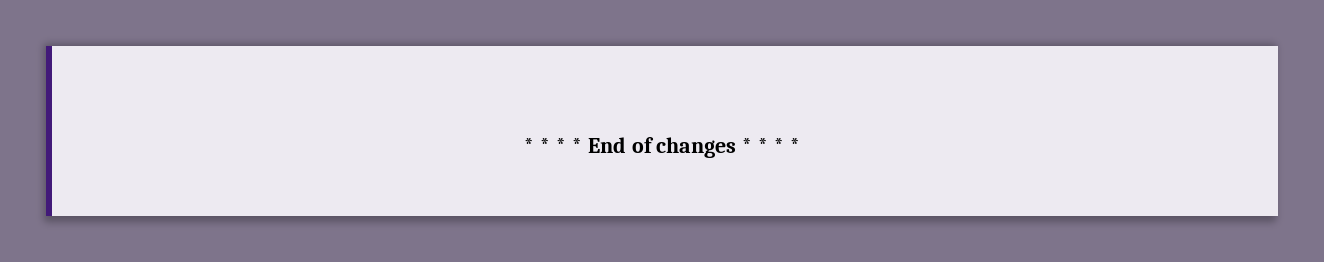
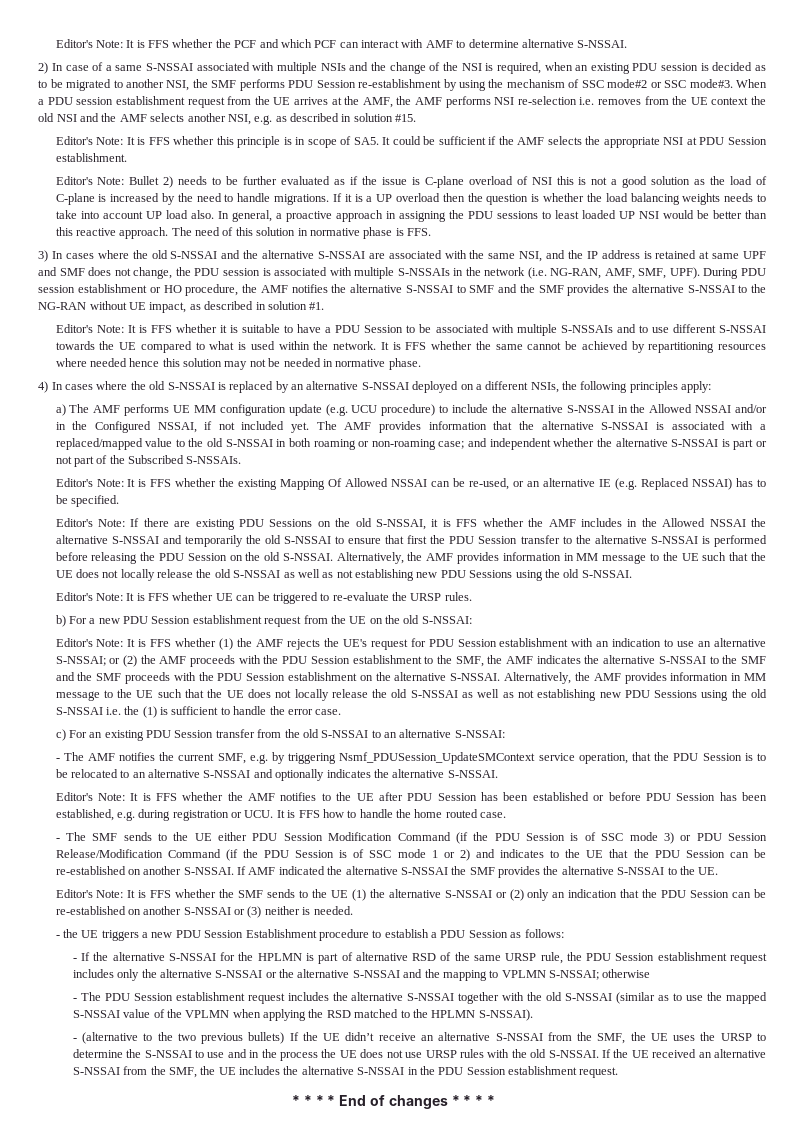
(523, 145) none -> [55,39,628,48] [38,62,766,74] [38,79,767,91] [38,96,766,108] [38,113,417,125] [55,136,768,148] [55,153,127,162] [55,176,768,188] [55,193,766,205] [55,210,768,222] [55,227,432,239] [38,250,767,262] [38,267,766,279] [38,284,766,296] [38,301,325,313] [55,324,766,336] [55,341,766,353] [55,358,421,370] [38,381,712,393] [55,404,767,416] [55,421,766,433] [55,438,767,450] [55,455,242,467] [55,478,766,490] [55,495,119,507] [55,518,767,530] [55,535,768,547] [55,552,767,564] [55,569,632,581] [55,592,472,604] [55,615,472,627] [55,638,767,650] [55,655,766,667] [55,672,766,684] [55,689,768,701] [55,706,342,718] [55,729,505,741] [55,752,767,764] [55,769,498,781] [55,792,767,801] [55,809,507,821] [55,832,767,844] [55,849,767,861] [55,866,719,878] [55,889,767,901] [55,906,353,918] [55,929,564,941] [72,952,767,964] [72,969,651,981] [72,992,768,1004] [72,1009,533,1021] [72,1032,766,1044] [72,1049,766,1061] [72,1066,619,1078] Editor's Note: It is FFS whether the PCF and which PCF can interact with AMF to determine alternative S-NSSAI. // 2) In case of a same S-NSSAI associated with multiple NSIs and the change of the NSI is required, when an existing PDU session is decided as to be migrated to another NSI, the SMF performs PDU Session re-establishment by using the mechanism of SSC mode#2 or SSC mode#3. When a PDU session establishment request from the UE arrives at the AMF, the AMF performs NSI re-selection i.e. removes from the UE context the old NSI and the AMF selects another NSI, e.g. as described in solution #15. // Editor's Note: It is FFS whether this principle is in scope of SA5. It could be sufficient if the AMF selects the appropriate NSI at PDU Session establishment. // Editor's Note: Bullet 2) needs to be further evaluated as if the issue is C-plane overload of NSI this is not a good solution as the load of C-plane is increased by the need to handle migrations. If it is a UP overload then the question is whether the load balancing weights needs to take into account UP load also. In general, a proactive approach in assigning the PDU sessions to least loaded UP NSI would be better than this reactive approach. The need of this solution in normative phase is FFS. // 3) In cases where the old S-NSSAI and the alternative S-NSSAI are associated with the same NSI, and the IP address is retained at same UPF and SMF does not change, the PDU session is associated with multiple S-NSSAIs in the network (i.e. NG-RAN, AMF, SMF, UPF). During PDU session establishment or HO procedure, the AMF notifies the alternative S-NSSAI to SMF and the SMF provides the alternative S-NSSAI to the NG-RAN without UE impact, as described in solution #1. // Editor's Note: It is FFS whether it is suitable to have a PDU Session to be associated with multiple S-NSSAIs and to use different S-NSSAI towards the UE compared to what is used within the network. It is FFS whether the same cannot be achieved by repartitioning resources where needed hence this solution may not be needed in normative phase. // 4) In cases where the old S-NSSAI is replaced by an alternative S-NSSAI deployed on a different NSIs, the following principles apply: // a) The AMF performs UE MM configuration update (e.g. UCU procedure) to include the alternative S-NSSAI in the Allowed NSSAI and/or in the Configured NSSAI, if not included yet. The AMF provides information that the alternative S-NSSAI is associated with a replaced/mapped value to the old S-NSSAI in both roaming or non-roaming case; and independent whether the alternative S-NSSAI is part or not part of the Subscribed S-NSSAIs. // Editor's Note: It is FFS whether the existing Mapping Of Allowed NSSAI can be re-used, or an alternative IE (e.g. Replaced NSSAI) has to be specified. // Editor's Note: If there are existing PDU Sessions on the old S-NSSAI, it is FFS whether the AMF includes in the Allowed NSSAI the alternative S-NSSAI and temporarily the old S-NSSAI to ensure that first the PDU Session transfer to the alternative S-NSSAI is performed before releasing the PDU Session on the old S-NSSAI. Alternatively, the AMF provides information in MM message to the UE such that the UE does not locally release the old S-NSSAI as well as not establishing new PDU Sessions using the old S-NSSAI. // Editor's Note: It is FFS whether UE can be triggered to re-evaluate the URSP rules. // b) For a new PDU Session establishment request from the UE on the old S-NSSAI: // Editor's Note: It is FFS whether (1) the AMF rejects the UE's request for PDU Session establishment with an indication to use an alternative S-NSSAI; or (2) the AMF proceeds with the PDU Session establishment to the SMF, the AMF indicates the alternative S-NSSAI to the SMF and the SMF proceeds with the PDU Session establishment on the alternative S-NSSAI. Alternatively, the AMF provides information in MM message to the UE such that the UE does not locally release the old S-NSSAI as well as not establishing new PDU Sessions using the old S-NSSAI i.e. the (1) is sufficient to handle the error case. // c) For an existing PDU Session transfer from the old S-NSSAI to an alternative S-NSSAI: // - The AMF notifies the current SMF, e.g. by triggering Nsmf_PDUSession_UpdateSMContext service operation, that the PDU Session is to be relocated to an alternative S-NSSAI and optionally indicates the alternative S-NSSAI. // Editor's Note: It is FFS whether the AMF notifies to the UE after PDU Session has been established or before PDU Session has been established, e.g. during registration or UCU. It is FFS how to handle the home routed case. // - The SMF sends to the UE either PDU Session Modification Command (if the PDU Session is of SSC mode 3) or PDU Session Release/Modification Command (if the PDU Session is of SSC mode 1 or 2) and indicates to the UE that the PDU Session can be re-established on another S-NSSAI. If AMF indicated the alternative S-NSSAI the SMF provides the alternative S-NSSAI to the UE. // Editor's Note: It is FFS whether the SMF sends to the UE (1) the alternative S-NSSAI or (2) only an indication that the PDU Session can be re-established on another S-NSSAI or (3) neither is needed. // - the UE triggers a new PDU Session Establishment procedure to establish a PDU Session as follows: // - If the alternative S-NSSAI for the HPLMN is part of alternative RSD of the same URSP rule, the PDU Session establishment request includes only the alternative S-NSSAI or the alternative S-NSSAI and the mapping to VPLMN S-NSSAI; otherwise // - The PDU Session establishment request includes the alternative S-NSSAI together with the old S-NSSAI (similar as to use the mapped S-NSSAI value of the VPLMN when applying the RSD matched to the HPLMN S-NSSAI). // - (alternative to the two previous bullets) If the UE didn’t receive an alternative S-NSSAI from the SMF, the UE uses the URSP to determine the S-NSSAI to use and in the process the UE does not use URSP rules with the old S-NSSAI. If the UE received an alternative S-NSSAI from the SMF, the UE includes the alternative S-NSSAI in the PDU Session establishment request. //

